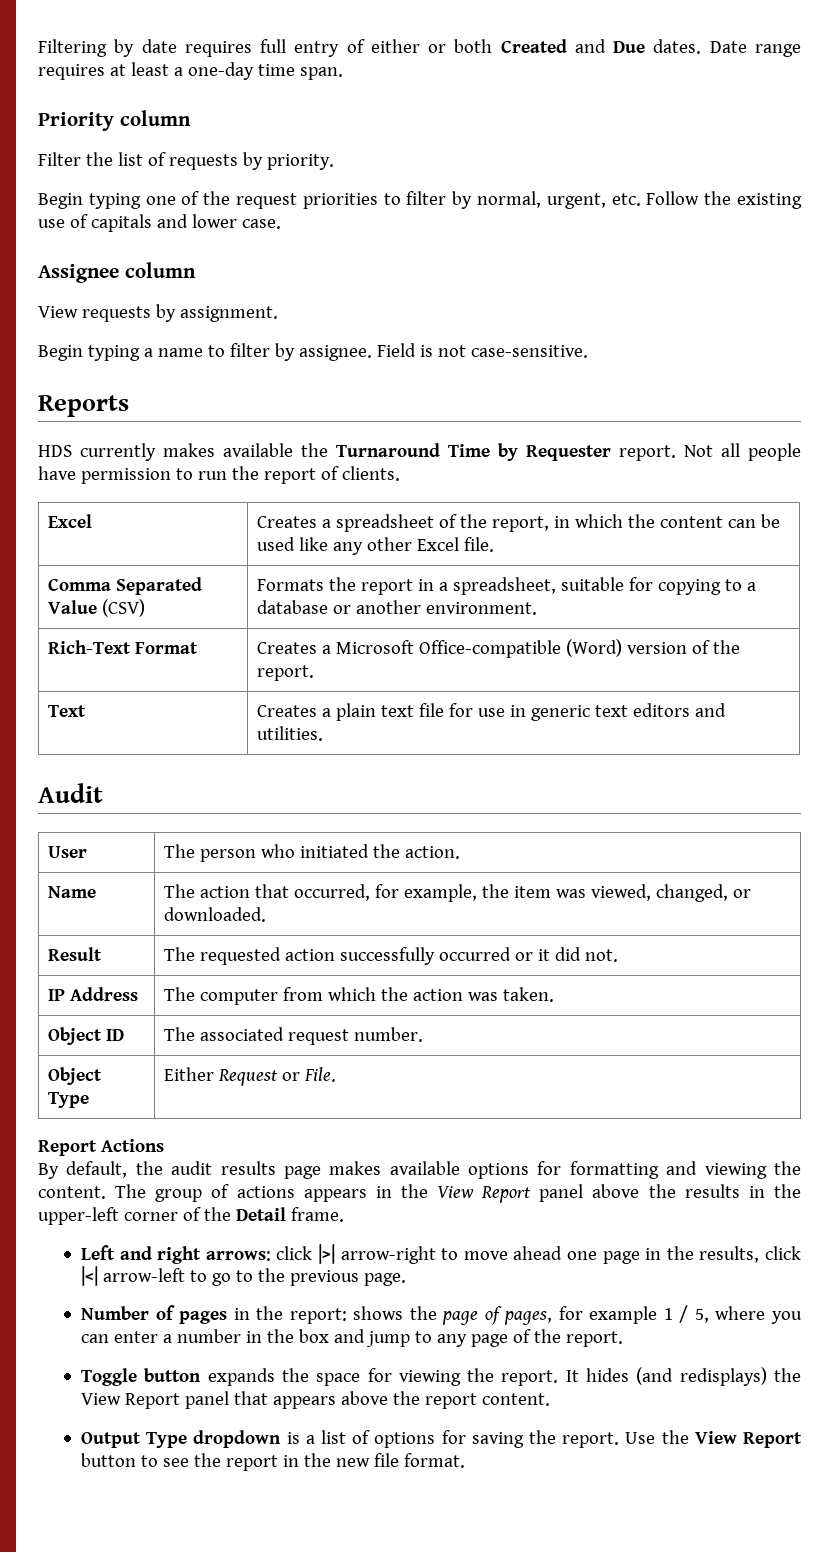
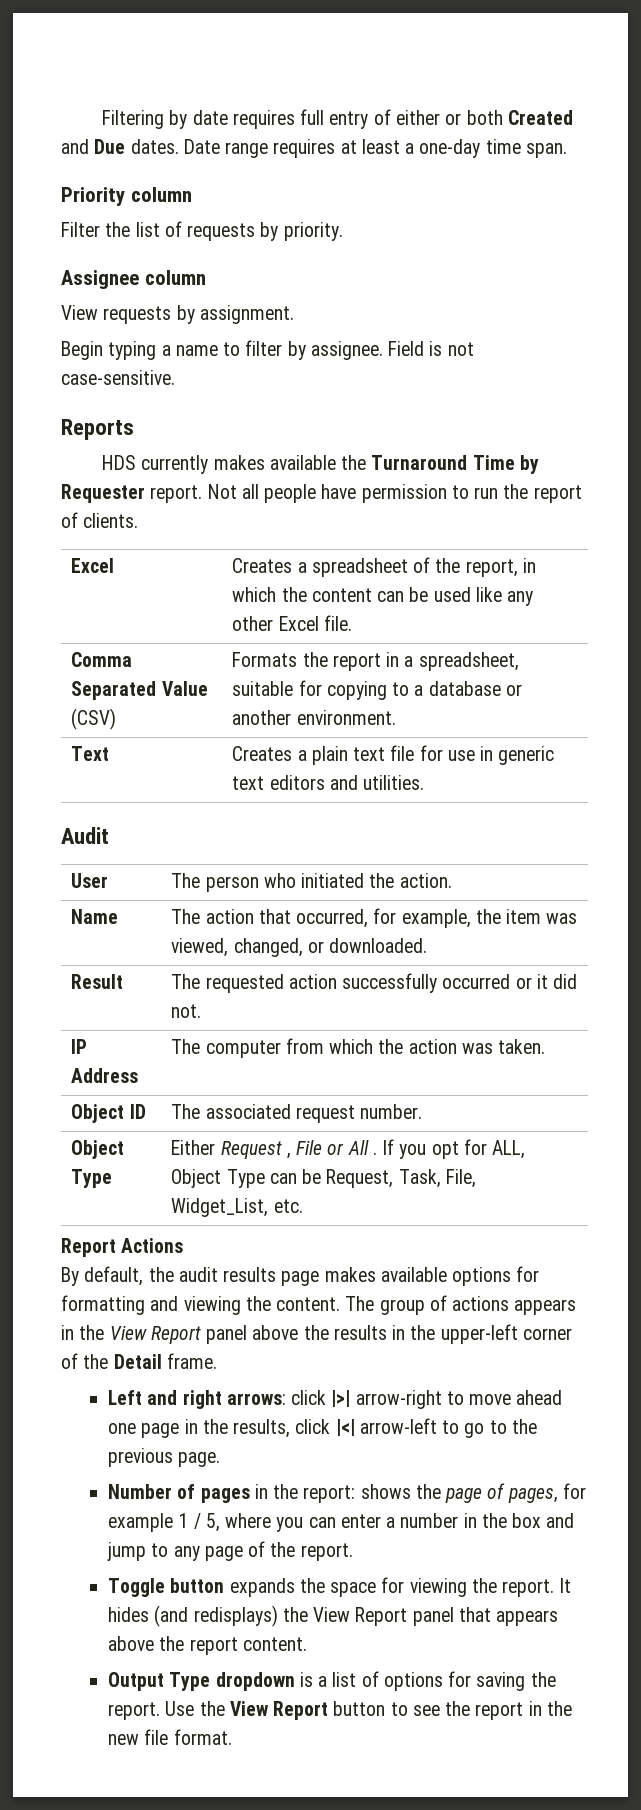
[38,191,802,209] [38,214,281,232] // Begin typing one of the request priorities to filter by normal, urgent, etc. Follow the existing use of capitals and lower case. -> (343, 231) none
[48,640,199,654] [257,639,741,658] [257,665,315,681] // Rich-Text Format | Creates a Microsoft Office-compatible (Word) version of the report. -> (396, 717) none
[282,1067,337,1082] or File. -> [286,1139,526,1159] [171,1169,476,1188] [171,1198,303,1217] , File or All . If you opt for ALL, Object Type can be Request, Task, File, Widget_List, etc.

